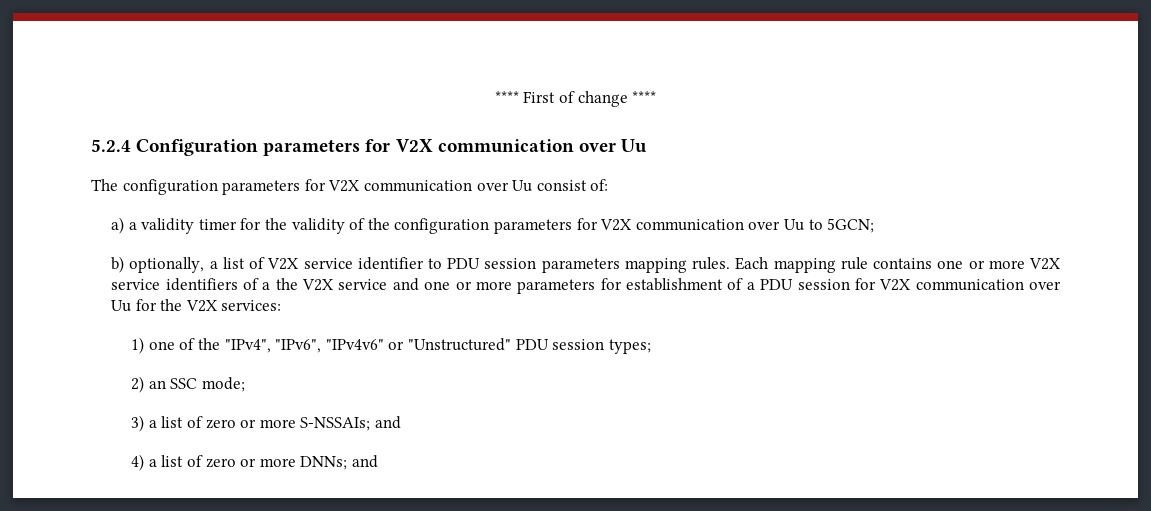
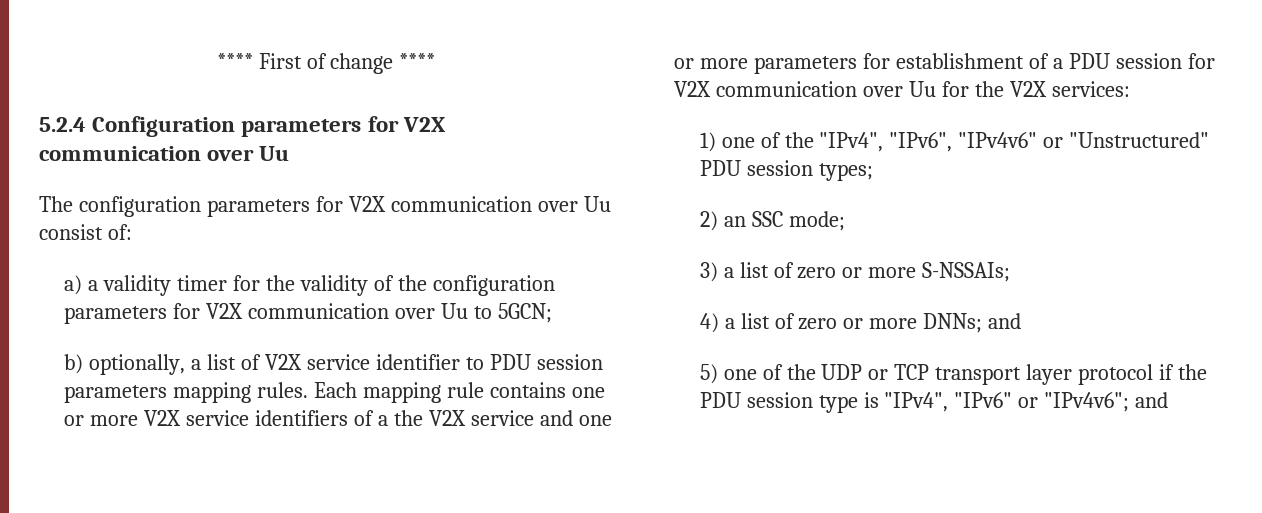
[374,416,401,429] and -> (1011, 272) none
(378, 461) none -> [699,364,1208,385] [699,392,1169,413] // 5) one of the UDP or TCP transport layer protocol if the PDU session type is "IPv4", "IPv6" or "IPv4v6"; and

